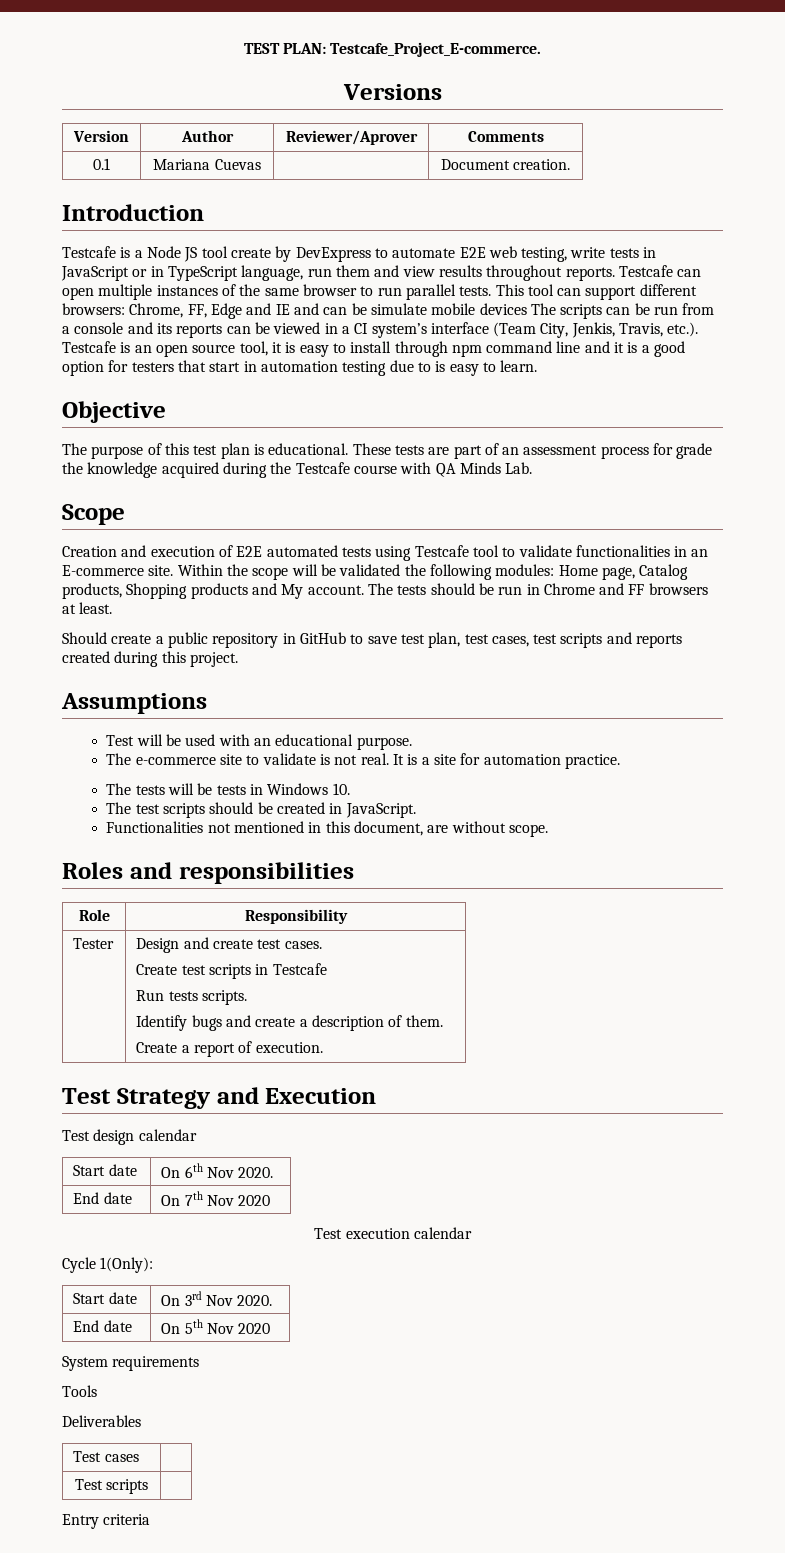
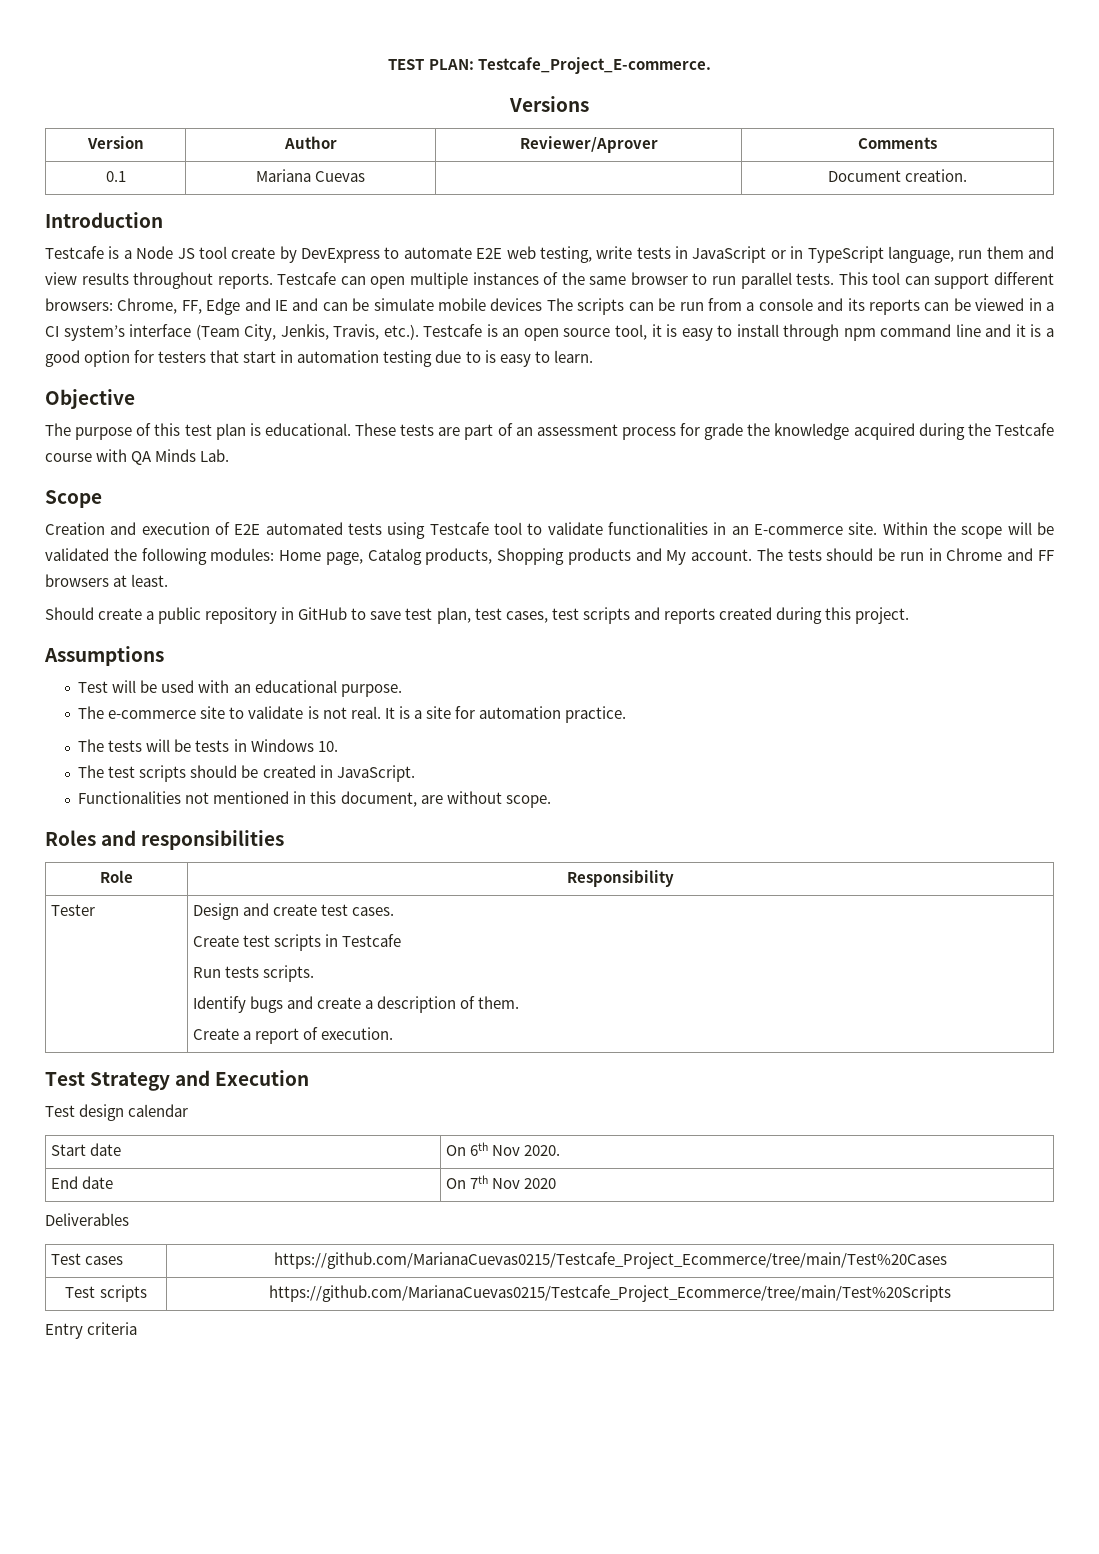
[314,1227,472,1239] [62,1257,154,1273] [73,1292,137,1304] [161,1291,273,1306] [73,1320,132,1332] [161,1319,271,1334] [62,1356,200,1371] [62,1385,97,1397] // Test execution calendar // Cycle 1(Only): // Start date | On 3rd Nov 2020. // End date | On 5th Nov 2020 // System requirements // Tools -> (557, 1183) none
(139, 1458) none -> [273,1252,947,1269] https://github.com/MarianaCuevas0215/Testcafe_Project_Ecommerce/tree/main/Test%20Cases
(149, 1486) none -> [269,1285,951,1302] https://github.com/MarianaCuevas0215/Testcafe_Project_Ecommerce/tree/main/Test%20Scripts

